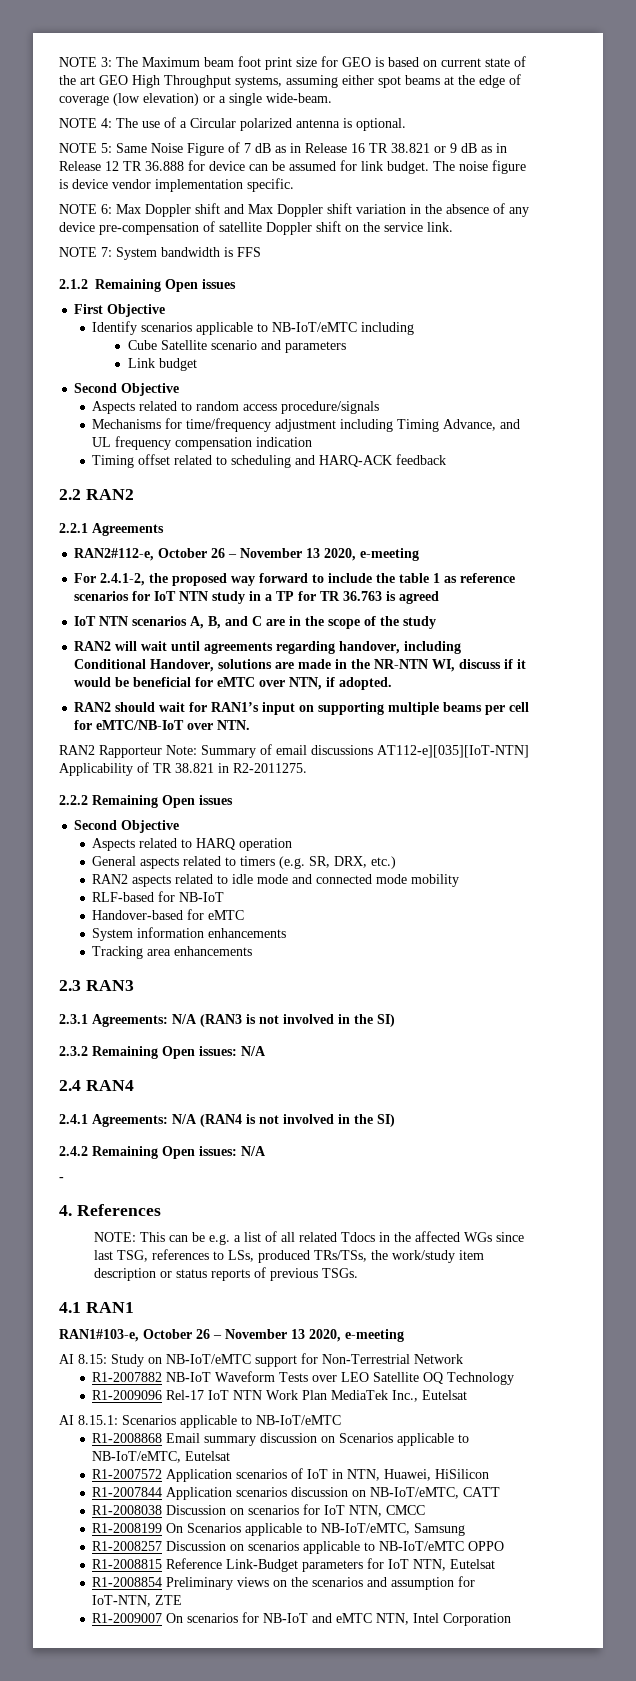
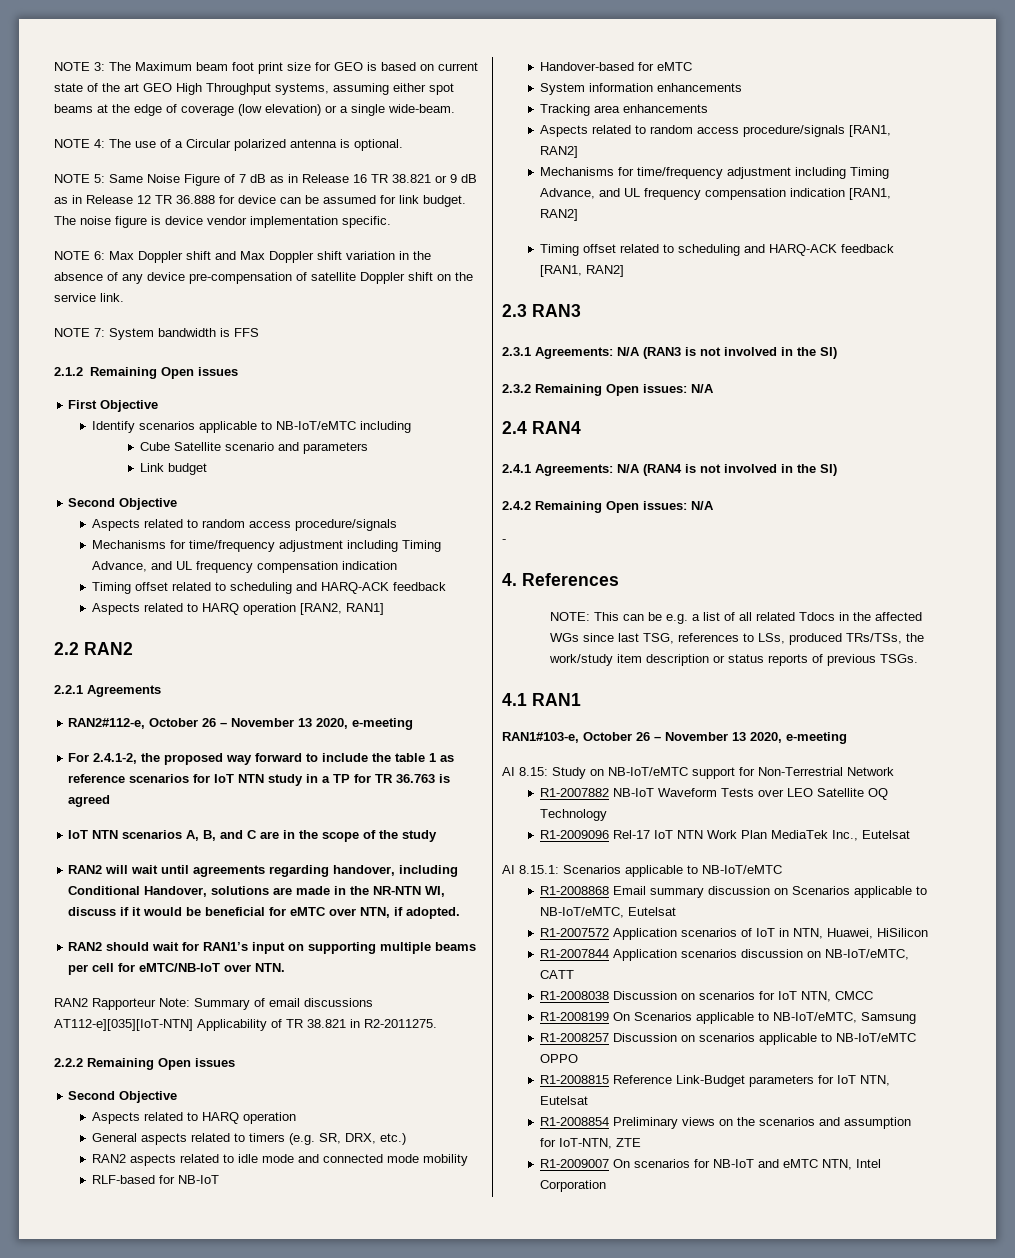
(447, 459) none -> [92,603,385,615] // Aspects related to HARQ operation [RAN2, RAN1]
(253, 951) none -> [540,125,892,137] [540,146,579,158] [540,167,890,179] [540,188,892,200] [540,209,579,221] [540,244,895,256] [540,265,625,277] // Aspects related to random access procedure/signals [RAN1, RAN2] // Mechanisms for time/frequency adjustment including Timing Advance, and UL frequency compensation indication [RAN1, RAN2] // Timing offset related to scheduling and HARQ-ACK feedback [RAN1, RAN2]

